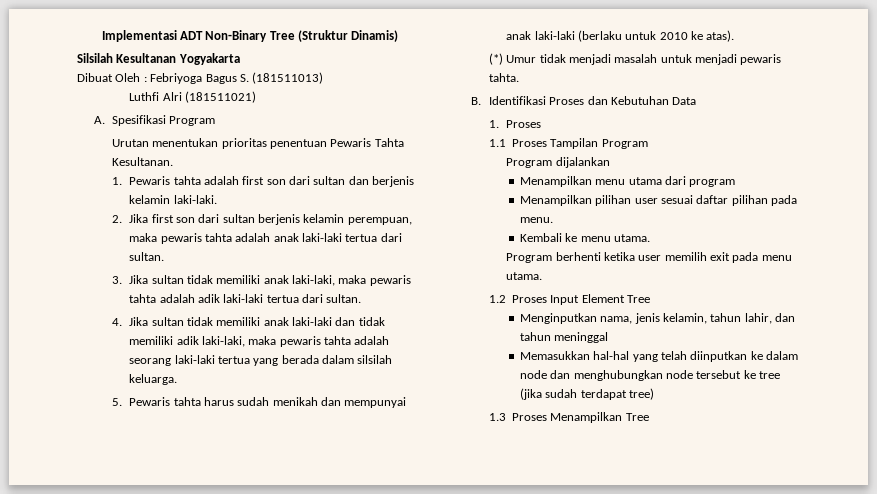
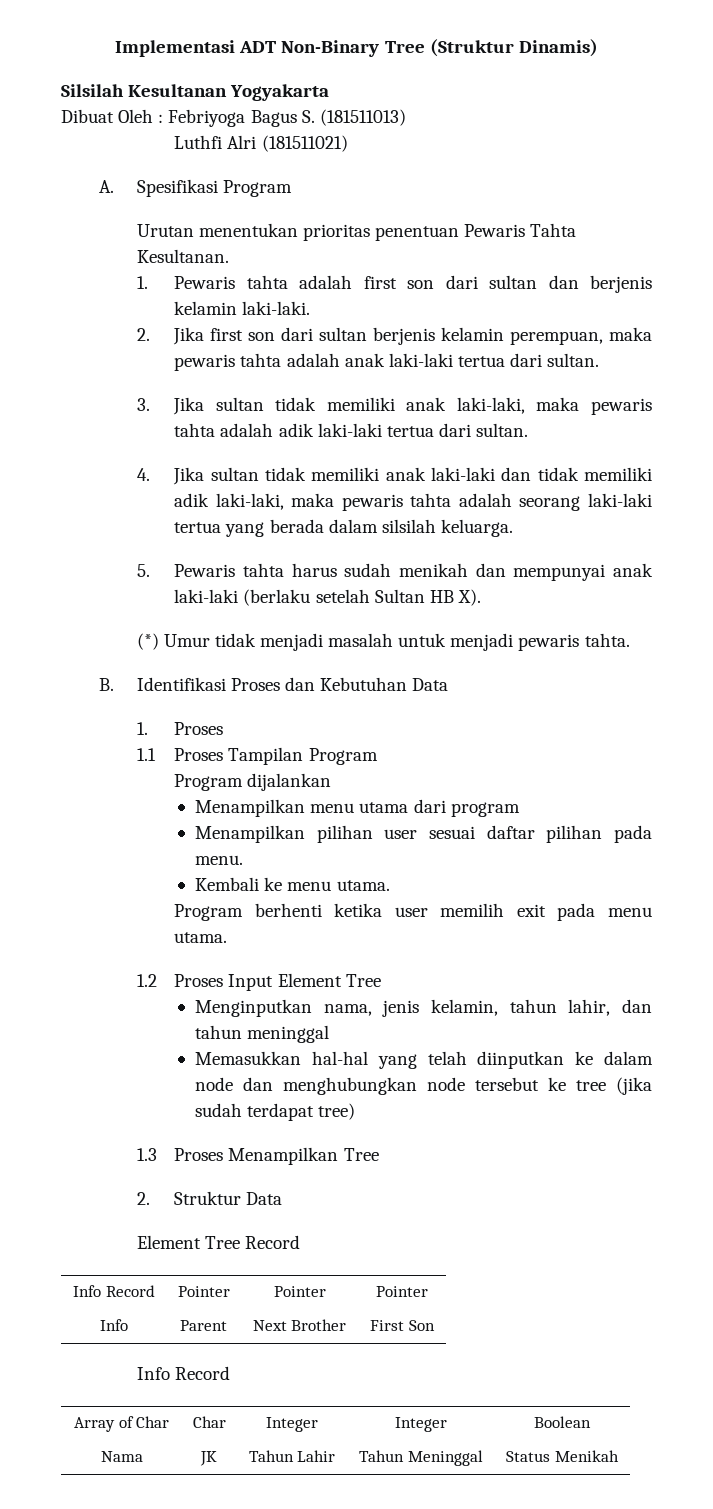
[625,30,735,42] untuk 2010 ke atas). -> [315,589,481,606] setelah Sultan HB X).
(649, 417) none -> [136,1191,283,1205] [136,1235,300,1249] [73,1285,155,1297] [100,1319,128,1331] [177,1286,230,1297] [180,1320,227,1331] [273,1286,326,1297] [252,1319,347,1331] [376,1286,428,1297] [370,1320,435,1331] [136,1366,230,1380] [73,1416,170,1432] [100,1451,143,1462] [192,1416,226,1428] [200,1451,217,1466] [266,1417,318,1432] [248,1450,336,1462] [395,1417,447,1432] [359,1450,483,1466] [534,1416,591,1428] [506,1450,619,1462] // 2. Struktur Data // Element Tree Record // Info Record // Info | Pointer // Parent | Pointer // Next Brother | Pointer // First Son // Info Record // Array of Char // Nama | Char // JK | Integer // Tahun Lahir | Integer // Tahun Meninggal | Boolean // Status Menikah

